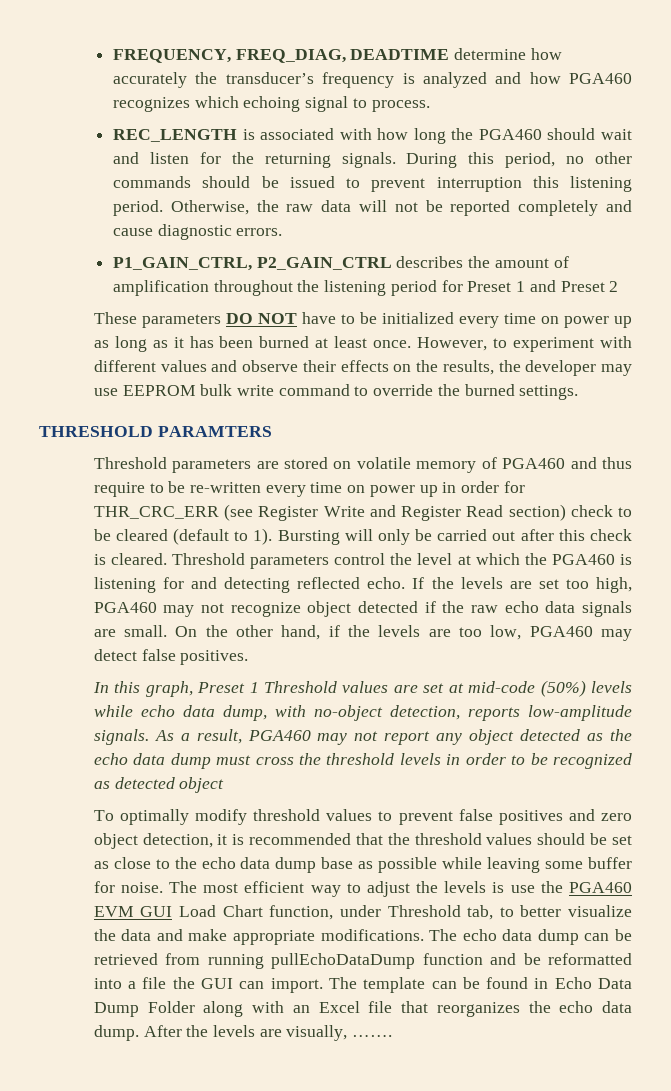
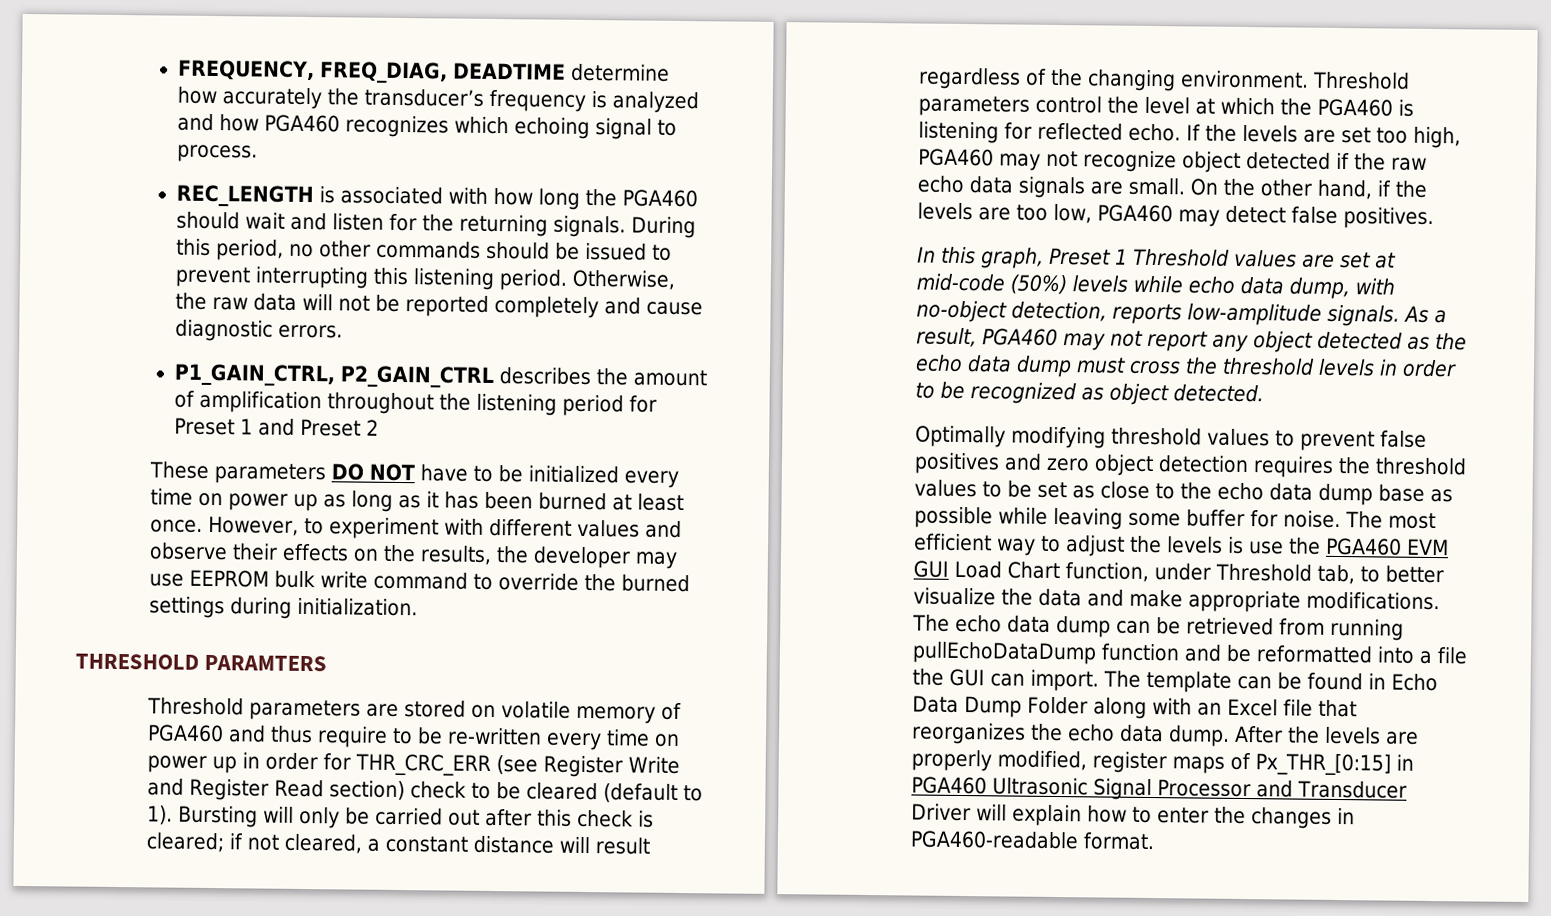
[436,177,522,192] interruption -> [254,266,369,289] interrupting
[519,385,579,400] settings. -> [149,596,419,619] settings during initialization.
[110,553,167,565] cleared. -> [146,832,651,855] [918,67,1310,92] cleared; if not cleared, a constant distance will result regardless of the changing environment.
[190,577,291,593] and detecting -> (1033, 131) none
[114,777,225,793] [93,809,248,825] detected object // To optimally modify -> [1109,383,1265,406] [915,425,1107,449] object detected. // Optimally modifying
[142,833,383,848] detection, it is recommended that -> [1158,455,1335,478] detection requires
[537,833,586,845] should -> [982,481,1003,498] to
[286,1025,393,1041] visually, ……. -> [911,749,1415,776] [911,776,1408,801] [911,803,1356,829] [910,830,1156,851] properly modified, register maps of Px_THR_[0:15] in PGA460 Ultrasonic Signal Processor and Transducer Driver will explain how to enter the changes in PGA460-readable format.

